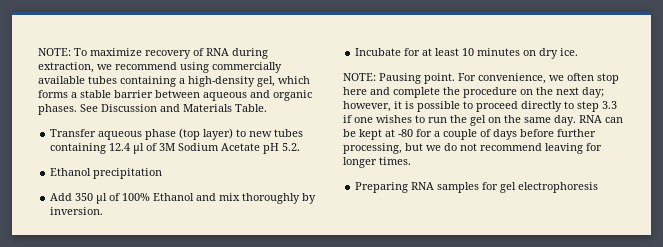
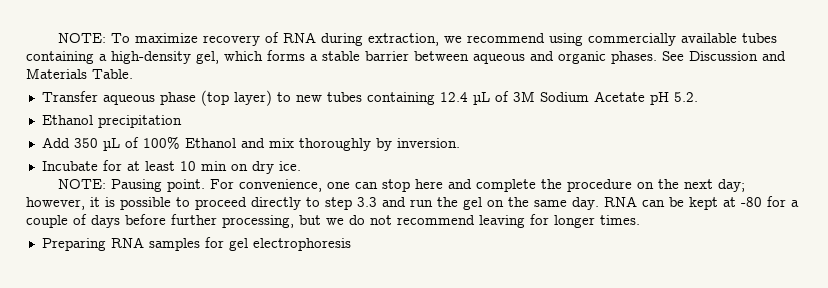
[133,143,145,154] µl -> [472,92,490,105] µL
[96,193,108,204] µl -> [102,138,120,151] µL
[477,48,521,56] minutes -> [200,161,227,171] min
[549,73,594,81] we often -> [326,182,378,189] one can
[343,115,425,123] if one wishes to -> [382,197,406,207] and

